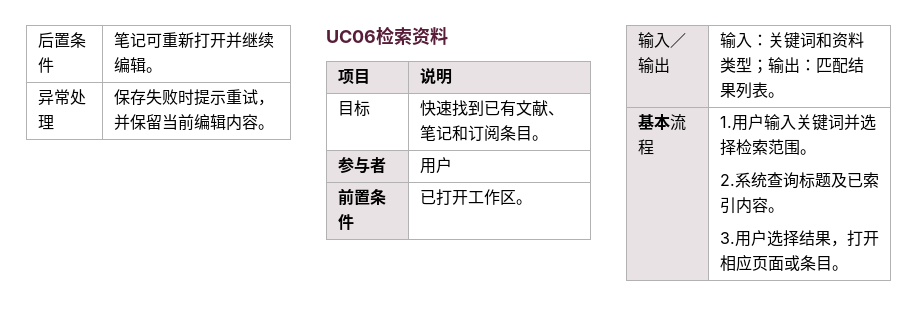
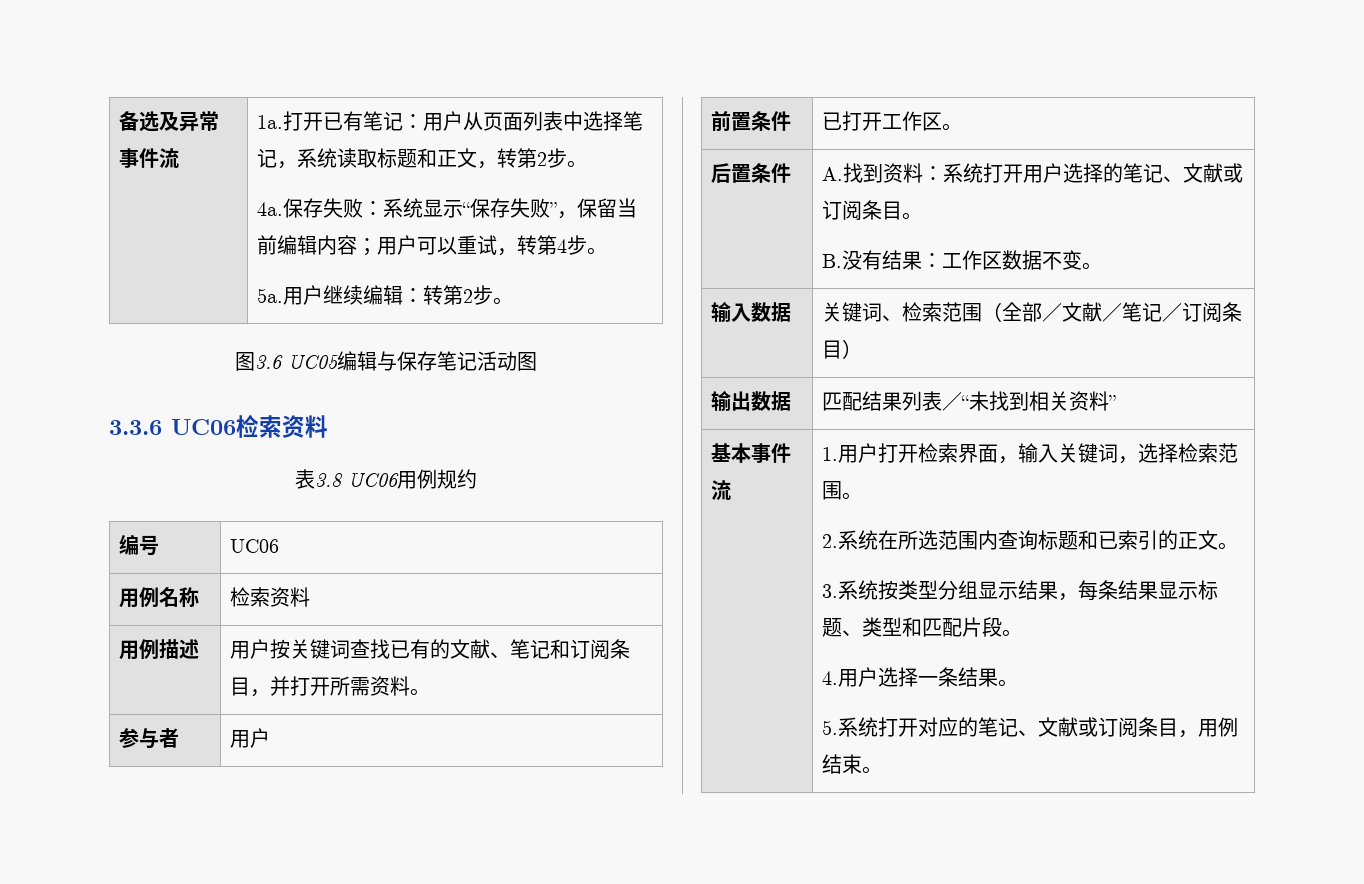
[37,32,86,48] [37,57,54,73] [113,32,274,48] [113,57,162,73] [37,89,86,105] [37,115,54,130] [113,89,274,106] [113,114,274,131] [326,26,448,45] [337,69,370,85] [419,68,452,85] [337,100,370,117] [419,100,516,117] 后置条件 | 笔记可重新打开并继续编辑。 // 异常处理 | 保存失败时提示重试，并保留当前编辑内容。 // UC06检索资料 // 项目 | 说明 // 目标 | 快速找到已有 -> [119,111,220,132] [119,148,180,169] [257,111,644,131] [257,148,588,169] [257,198,638,219] [257,235,608,256] [257,285,514,305] [235,351,537,371] [109,414,328,438] [295,469,477,489] [119,534,160,556] [230,539,280,553] [119,587,200,608] [230,587,311,607] [119,639,200,660] [230,639,451,659] 备选及异常事件流 | 1a.打开已有笔记：用户从页面列表中选择笔记，系统读取标题和正文，转第2步。 // 4a.保存失败：系统显示“保存失败”，保留当前编辑内容；用户可以重试，转第4步。 // 5a.用户继续编辑：转第2步。 // 图3.6 UC05编辑与保存笔记活动图 // 3.3.6 UC06检索资料 // 表3.8 UC06用例规约 // 编号 | UC06 // 用例名称 | 检索资料 // 用例描述 | 用户按关键词查找已有的
(532, 133) none -> [250,676,411,697] ，并打开所需资料
[637,32,686,48] [637,57,670,73] [719,32,864,49] [719,57,864,74] [719,82,784,99] 输入／输出 | 输入：关键词和资料类型；输出：匹配结果列表。 -> [711,163,792,183] [822,163,1244,183] [822,200,923,220] [822,250,1103,270] [711,302,792,322] [822,302,1243,322] [822,339,863,359] [711,391,792,411] [822,391,1117,411] 后置条件 | A.找到资料：系统打开用户选择的笔记、文献或订阅条目。 // B.没有结果：工作区数据不变。 // 输入数据 | 关键词、检索范围（全部／文献／笔记／订阅条目） // 输出数据 | 匹配结果列表／“未找到相关资料”
[669,114,686,131] [637,139,654,155] 流程 -> [751,443,792,463] [711,480,732,501] 事件流
(764, 122) none -> [878,443,1019,464] 打开检索界面，
[843,114,860,130] 并 -> [1118,456,1139,464] ，
[766,172,879,189] [719,197,784,214] [719,230,879,247] [719,254,832,271] 查询标题及已索引内容。 // 3.用户选择结果，打开相应页面或条目 -> [878,530,1239,550] [822,580,1219,601] [822,617,1023,637] [822,667,1019,687] [822,717,1239,738] [822,754,863,774] 在所选范围内查询标题和已索引的正文。 // 3.系统按类型分组显示结果，每条结果显示标题、类型和匹配片段。 // 4.用户选择一条结果。 // 5.系统打开对应的笔记、文献或订阅条目，用例结束

